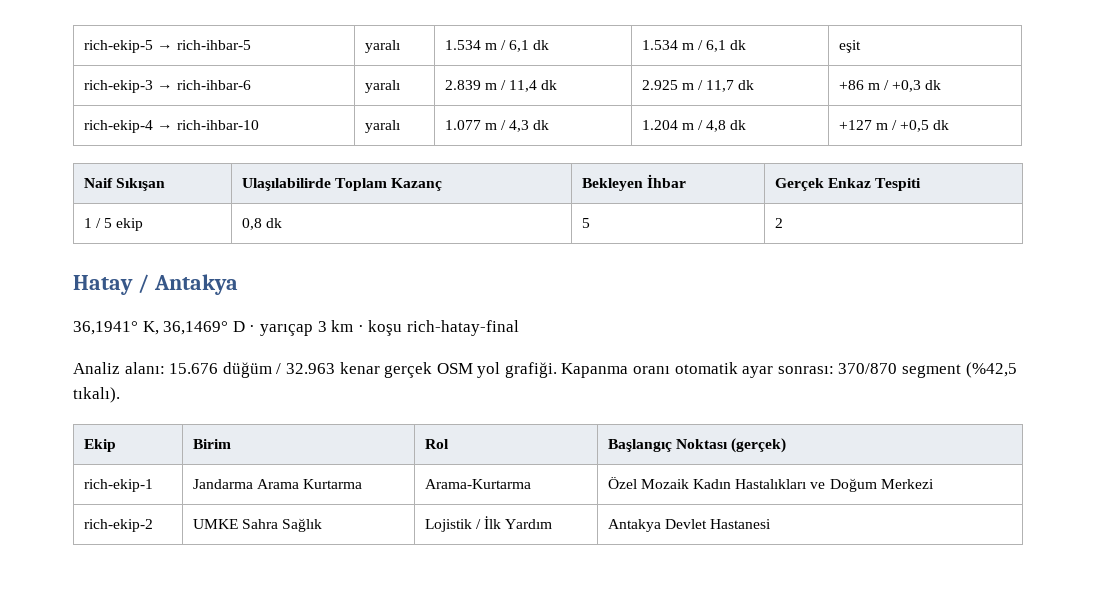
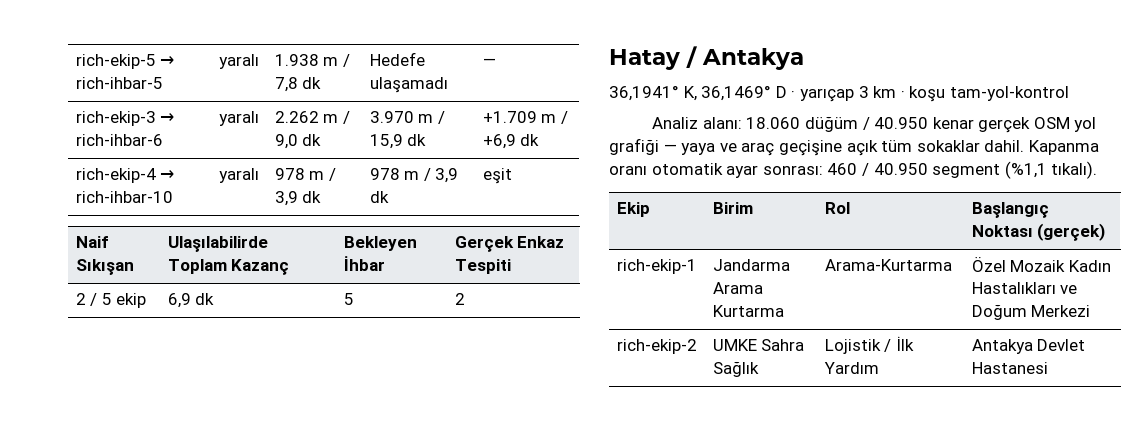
[444,40,550,52] [641,40,747,52] [838,40,861,53] 1.534 m / 6,1 dk | 1.534 m / 6,1 dk | eşit -> [274,54,350,67] [274,77,322,92] [369,52,425,66] [369,77,448,93] [482,58,496,66] 1.938 m / 7,8 dk | Hedefe ulaşamadı | —
[444,80,558,92] [641,80,755,92] [838,80,922,92] 2.839 m / 11,4 dk | 2.925 m / 11,7 dk | +86 m / +0,3 -> [274,111,350,124] [274,134,322,149] [369,111,445,124] [369,134,427,149] [482,111,568,124] [482,134,516,149] 2.262 m / 9,0 dk | 3.970 m / 15,9 dk | +1.709 m / +6,9
[444,120,550,132] [641,120,747,132] [838,120,950,132] 1.077 m / 4,3 dk | 1.204 m / 4,8 dk | +127 m / +0,5 dk -> [274,168,336,181] [274,191,322,206] [369,168,459,183] [369,191,389,203] [482,168,512,184] 978 m / 3,9 dk | 978 m / 3,9 dk | eşit
[83,218,92,228] 1 -> [75,293,86,305] 2
[241,218,262,230] 0,8 -> [167,293,191,308] 6,9
[406,320,519,336] rich-hatay-final -> [949,86,1069,101] tam-yol-kontrol
[169,363,219,374] 15.676 -> [746,117,801,129] 18.060
[285,363,335,374] 32.963 -> [874,117,929,129] 40.950
[504,362,557,378] grafiği. -> [609,138,1025,156] grafiği — yaya ve araç geçişine açık tüm sokaklar dahil.
[838,362,1017,378] 370/870 segment (%42,5 -> [827,161,1047,179] 460 / 40.950 segment (%1,1

